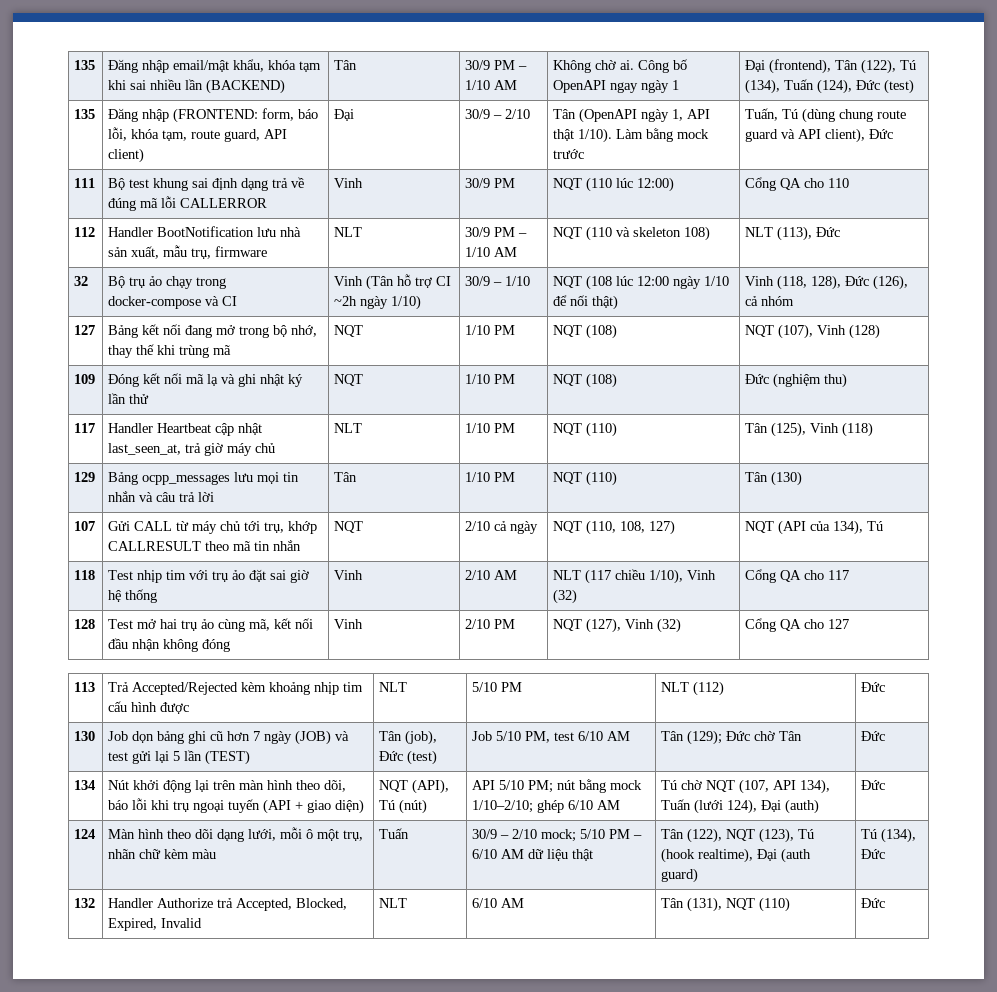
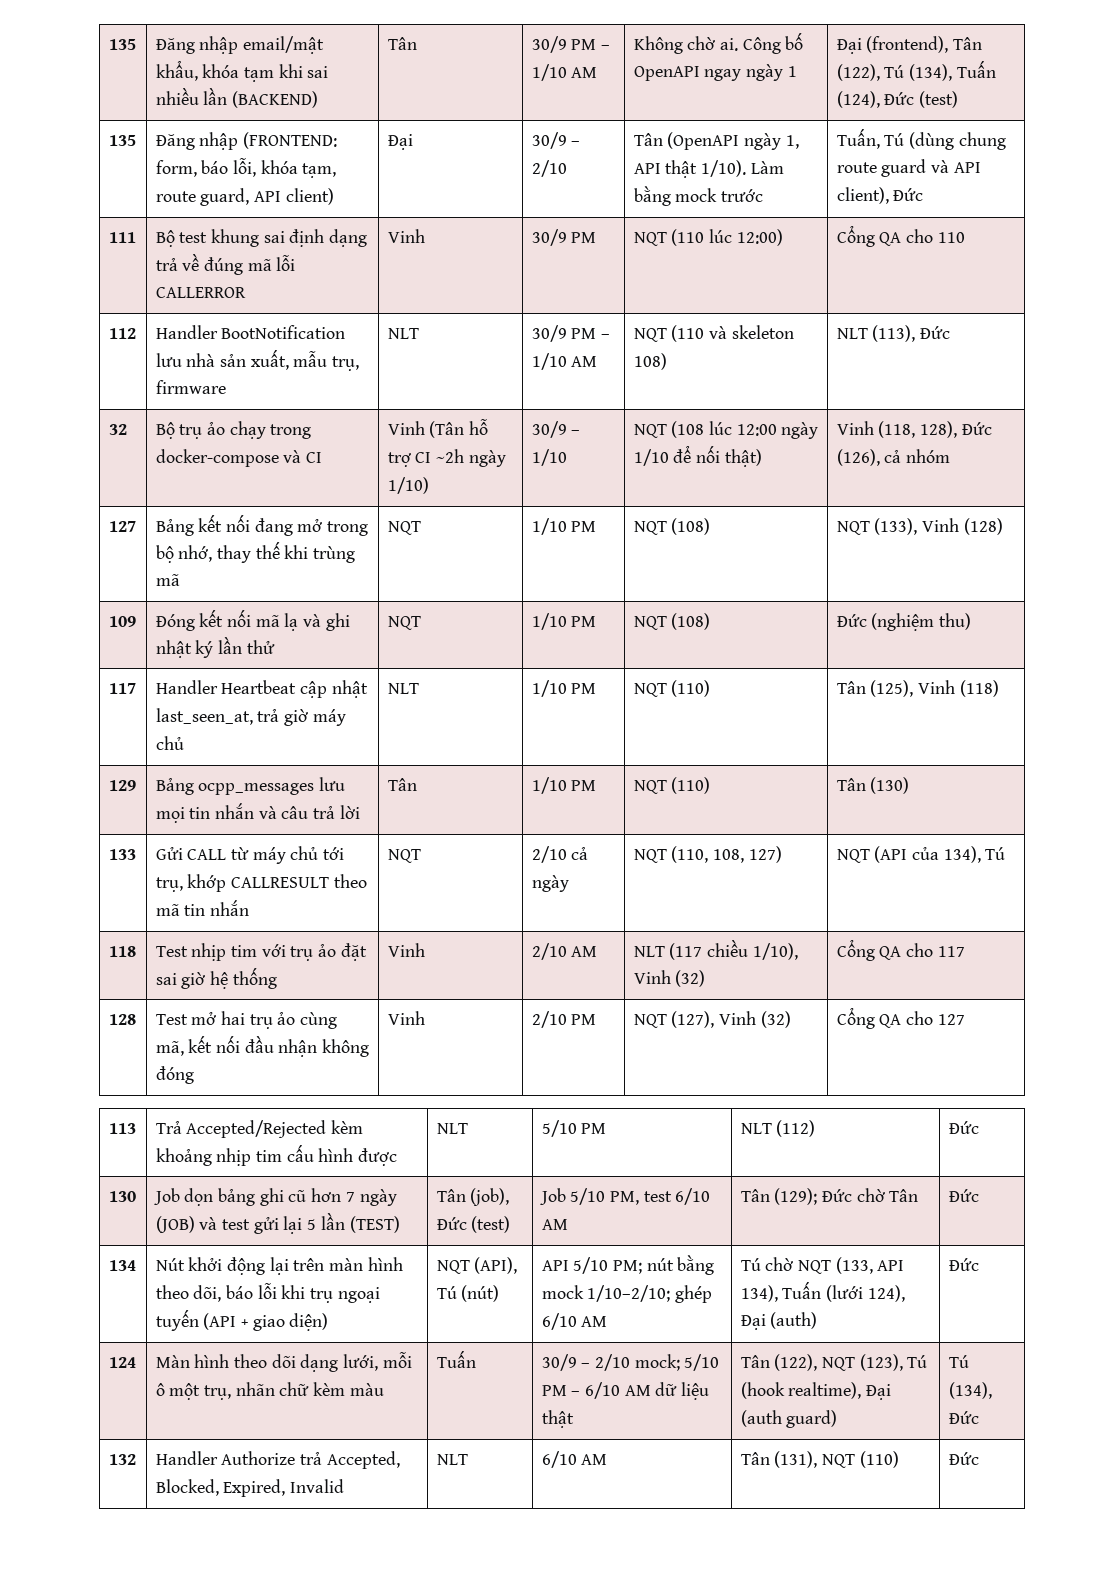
[778,324,814,339] (107), -> [874,518,918,535] (133),
[74,521,96,531] 107 -> [108,849,136,860] 133
[739,779,770,794] (107, -> [835,1257,873,1274] (133,

